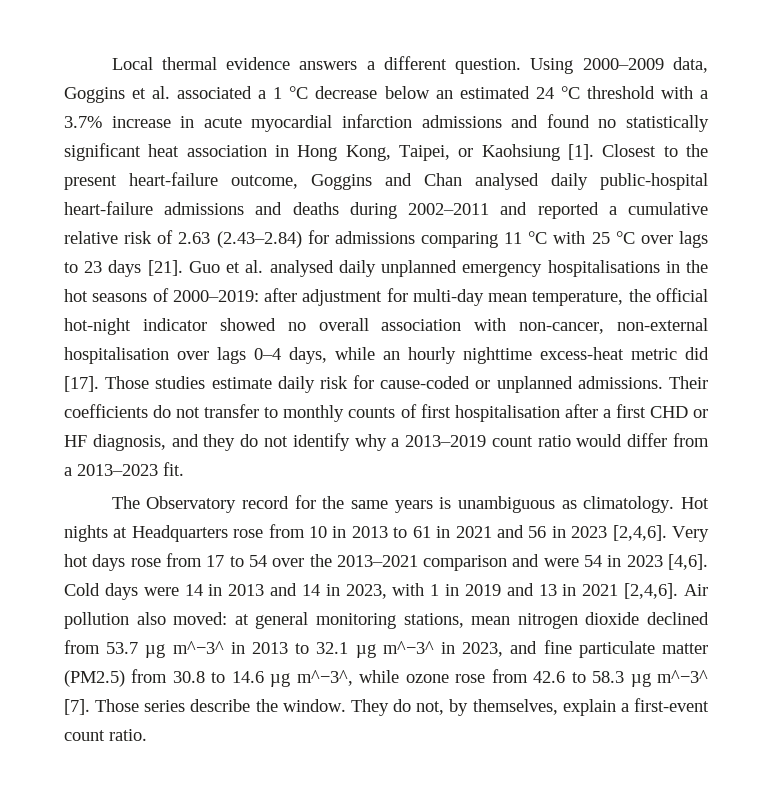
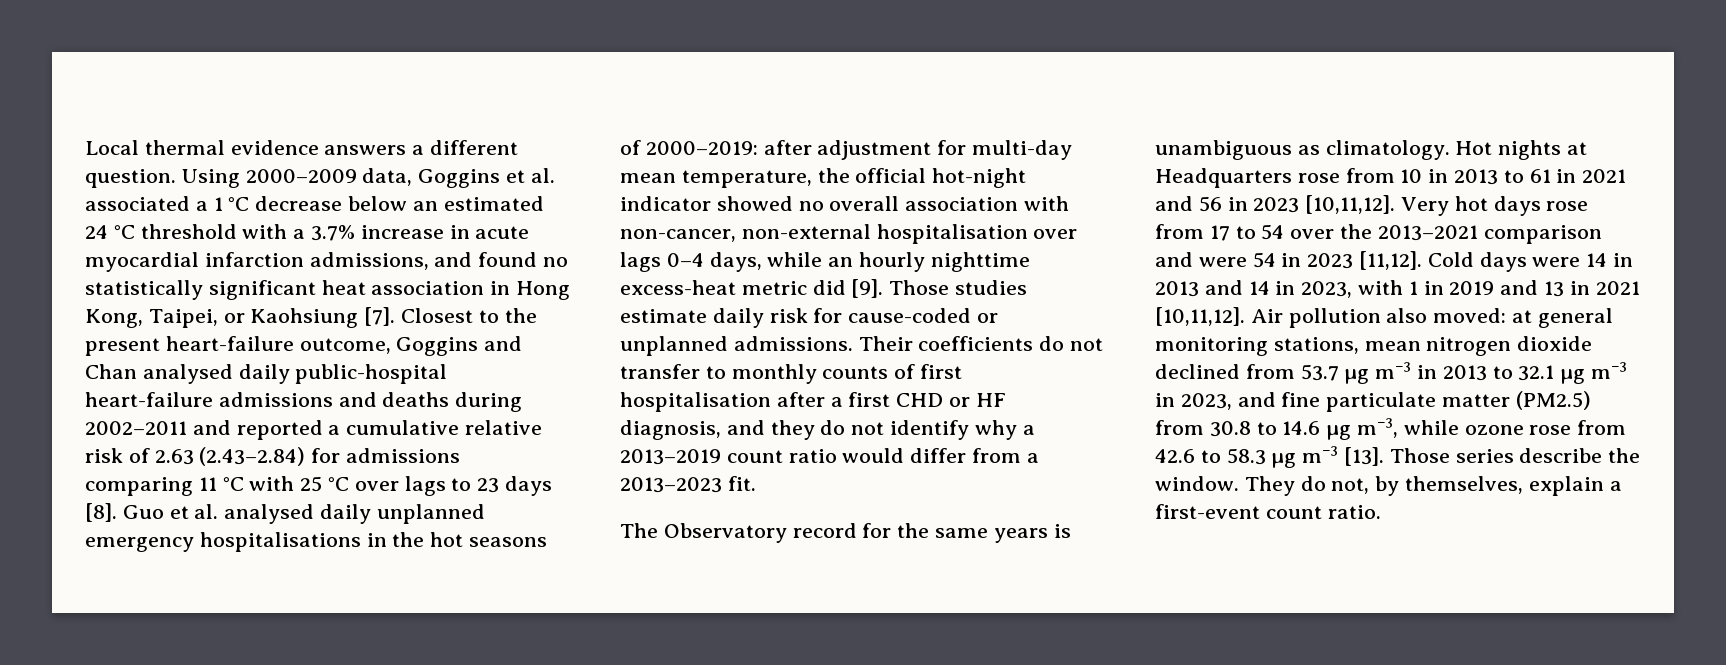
[421,115,502,128] admissions -> [309,252,429,270] admissions,
[568,144,594,160] [1]. -> [364,307,396,326] [7].
[147,260,183,276] [21]. -> [85,503,117,522] [8].
[64,376,99,392] [17]. -> [851,279,884,298] [9].
[612,525,667,541] [2,4,6]. -> [1305,195,1396,214] [10,11,12].
[668,554,708,570] [4,6]. -> [1359,251,1423,270] [11,12].
[624,583,679,599] [2,4,6]. -> [1155,307,1245,326] [10,11,12].
[172,641,224,654] m^−3^ -> [1375,362,1412,379] m−3
[382,641,434,654] m^−3^ -> [1591,362,1628,379] m−3
[296,670,353,686] m^−3^, -> [1357,418,1399,438] m−3,
[657,670,708,683] [64,699,90,715] m^−3^ [7]. -> [1302,446,1385,466] m−3 [13].

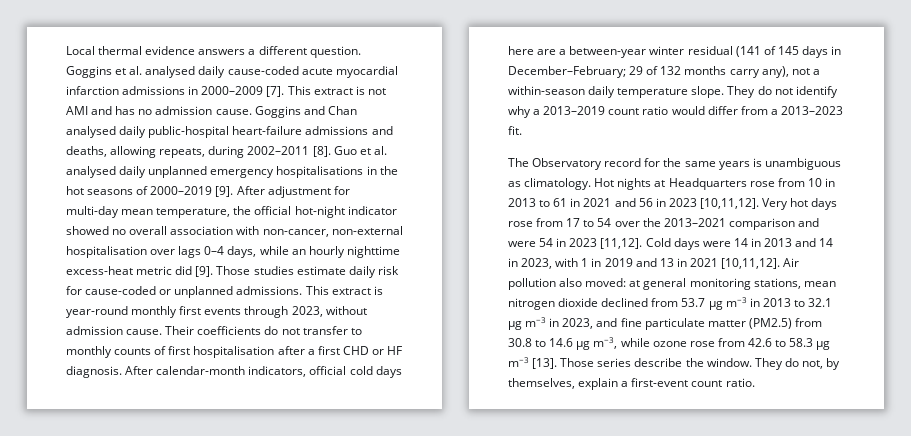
[181,168,555,188] [85,196,544,211] [85,224,530,241] [85,252,569,272] [85,280,571,300] [85,307,537,328] [85,336,391,356] Using 2000–2009 data, Goggins et al. associated a 1 °C decrease below an estimated 24 °C threshold with a 3.7% increase in acute myocardial infarction admissions, and found no statistically significant heat association in Hong Kong, Taipei, or Kaohsiung [7]. Closest to the present heart-failure outcome, -> [66,66,398,78] [66,86,386,97] [66,106,252,115] Goggins et al. analysed daily cause-coded acute myocardial infarction admissions in 2000–2009 [7]. This extract is not AMI and has no admission cause.
[382,392,523,412] [85,420,543,440] [85,447,461,466] [85,476,553,496] deaths during 2002–2011 and reported a cumulative relative risk of 2.63 (2.43–2.84) for admissions comparing 11 °C with 25 °C over lags to 23 days -> [66,146,310,158] deaths, allowing repeats, during 2002–2011
[645,140,812,155] 2000–2019: after -> [150,186,265,197] 2000–2019 [9]. After
(853, 343) none -> [305,286,383,295] [66,306,367,318] [66,326,163,335] This extract is year-round monthly first events through 2023, without admission cause.
[620,420,815,440] diagnosis, and they -> [66,366,402,378] [508,46,842,58] [508,66,820,78] [508,86,756,98] diagnosis. After calendar-month indicators, official cold days here are a between-year winter residual (141 of 145 days in December–February; 29 of 132 months carry any), not a within-season daily temperature slope. They

